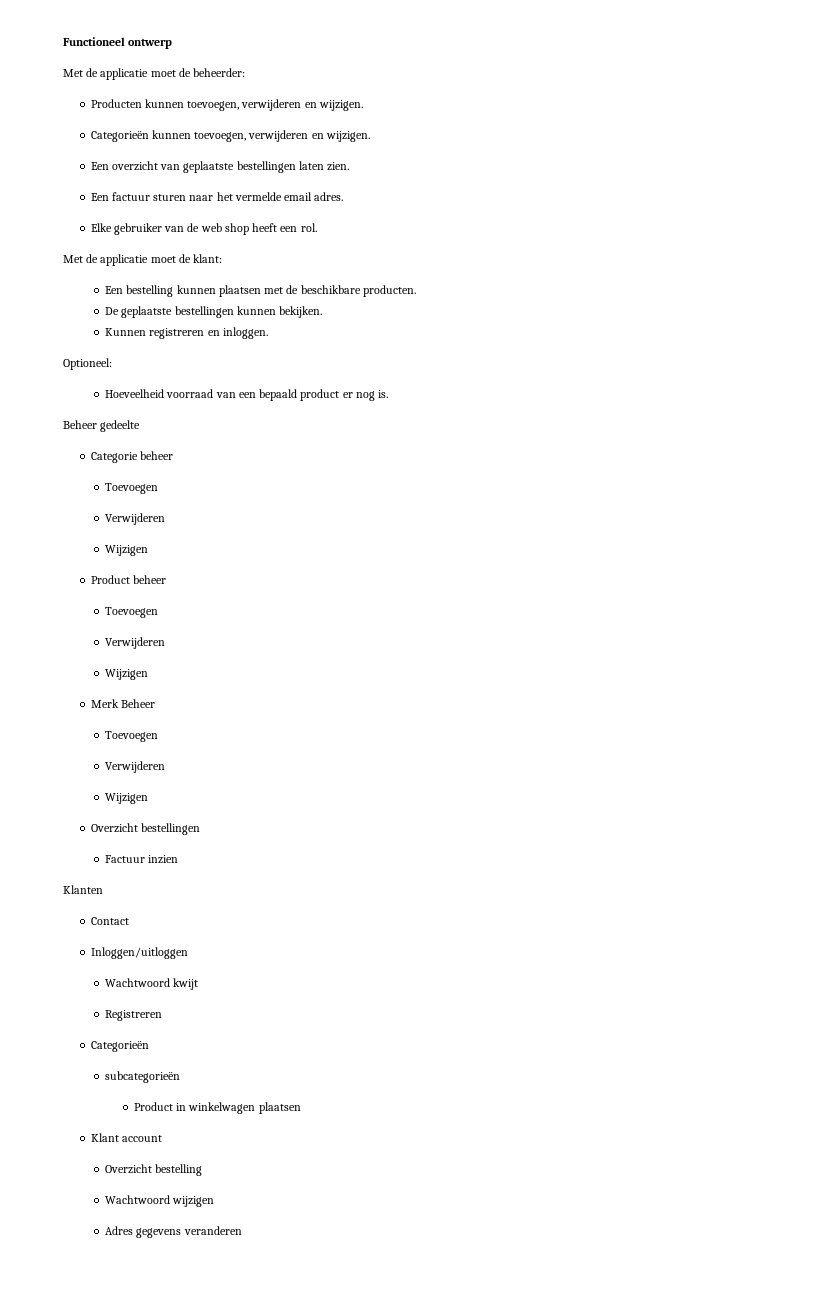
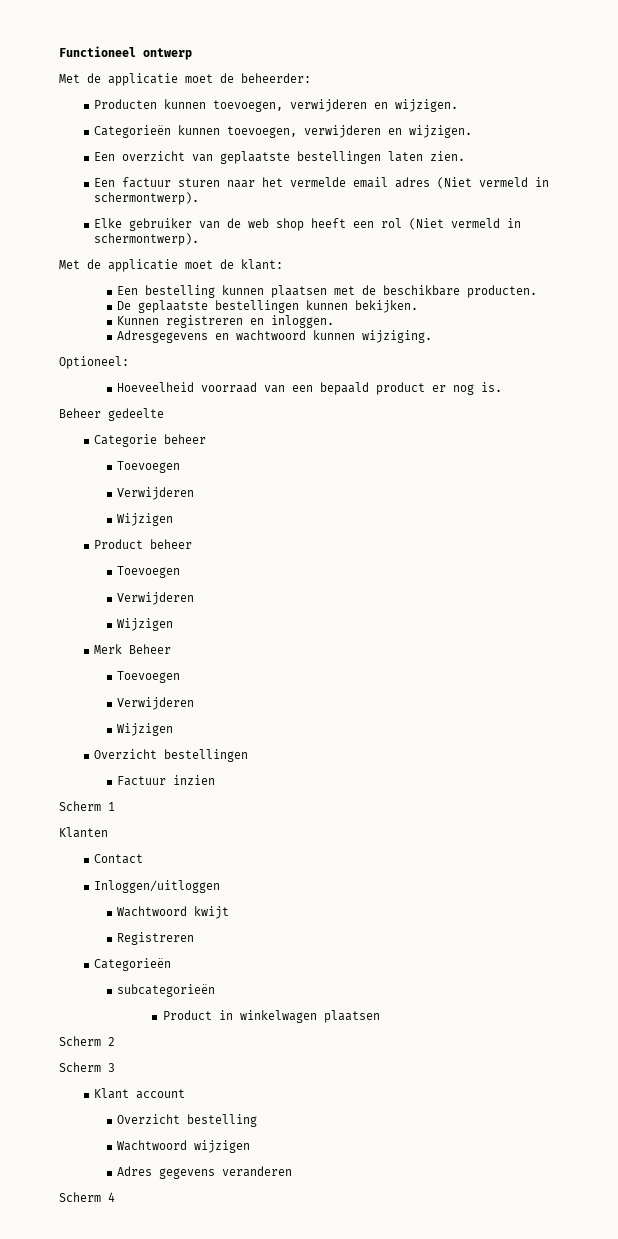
[314,192,344,201] adres. -> [395,177,550,189] [94,192,200,205] adres (Niet vermeld in schermontwerp).
[300,223,317,232] rol. -> [381,218,522,230] [94,233,200,246] rol (Niet vermeld in schermontwerp).
(268, 333) none -> [117,330,433,343] // Adresgegevens en wachtwoord kunnen wijziging.
(179, 859) none -> [59,801,115,811] // Scherm 1
(301, 1108) none -> [59,1036,115,1046] [59,1062,115,1072] // Scherm 2 // Scherm 3
(242, 1230) none -> [59,1192,115,1202] // Scherm 4

